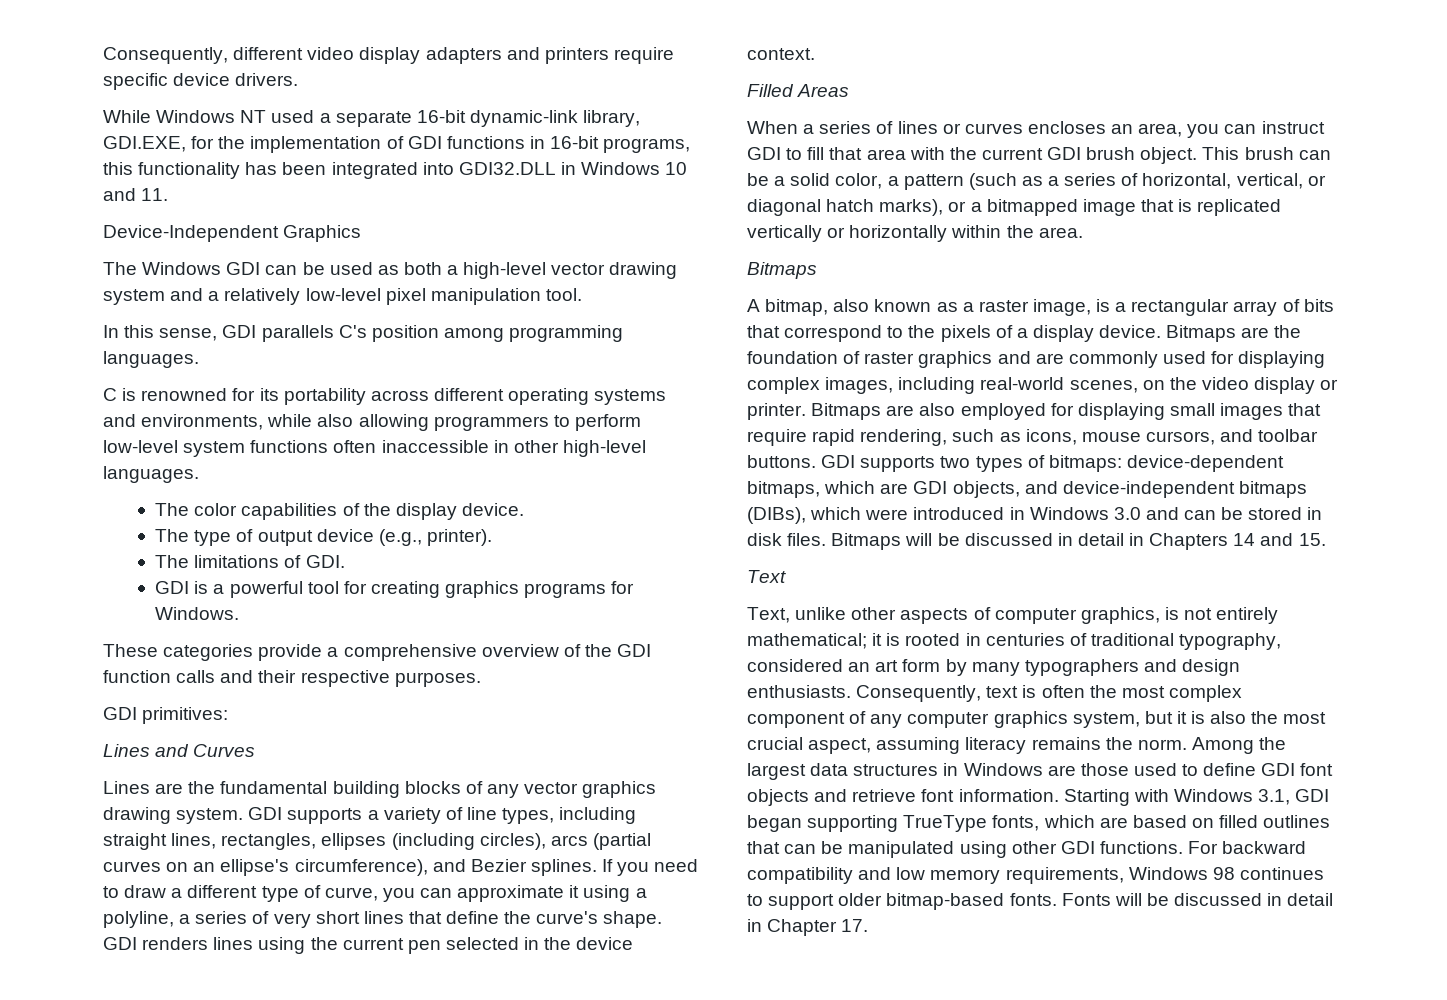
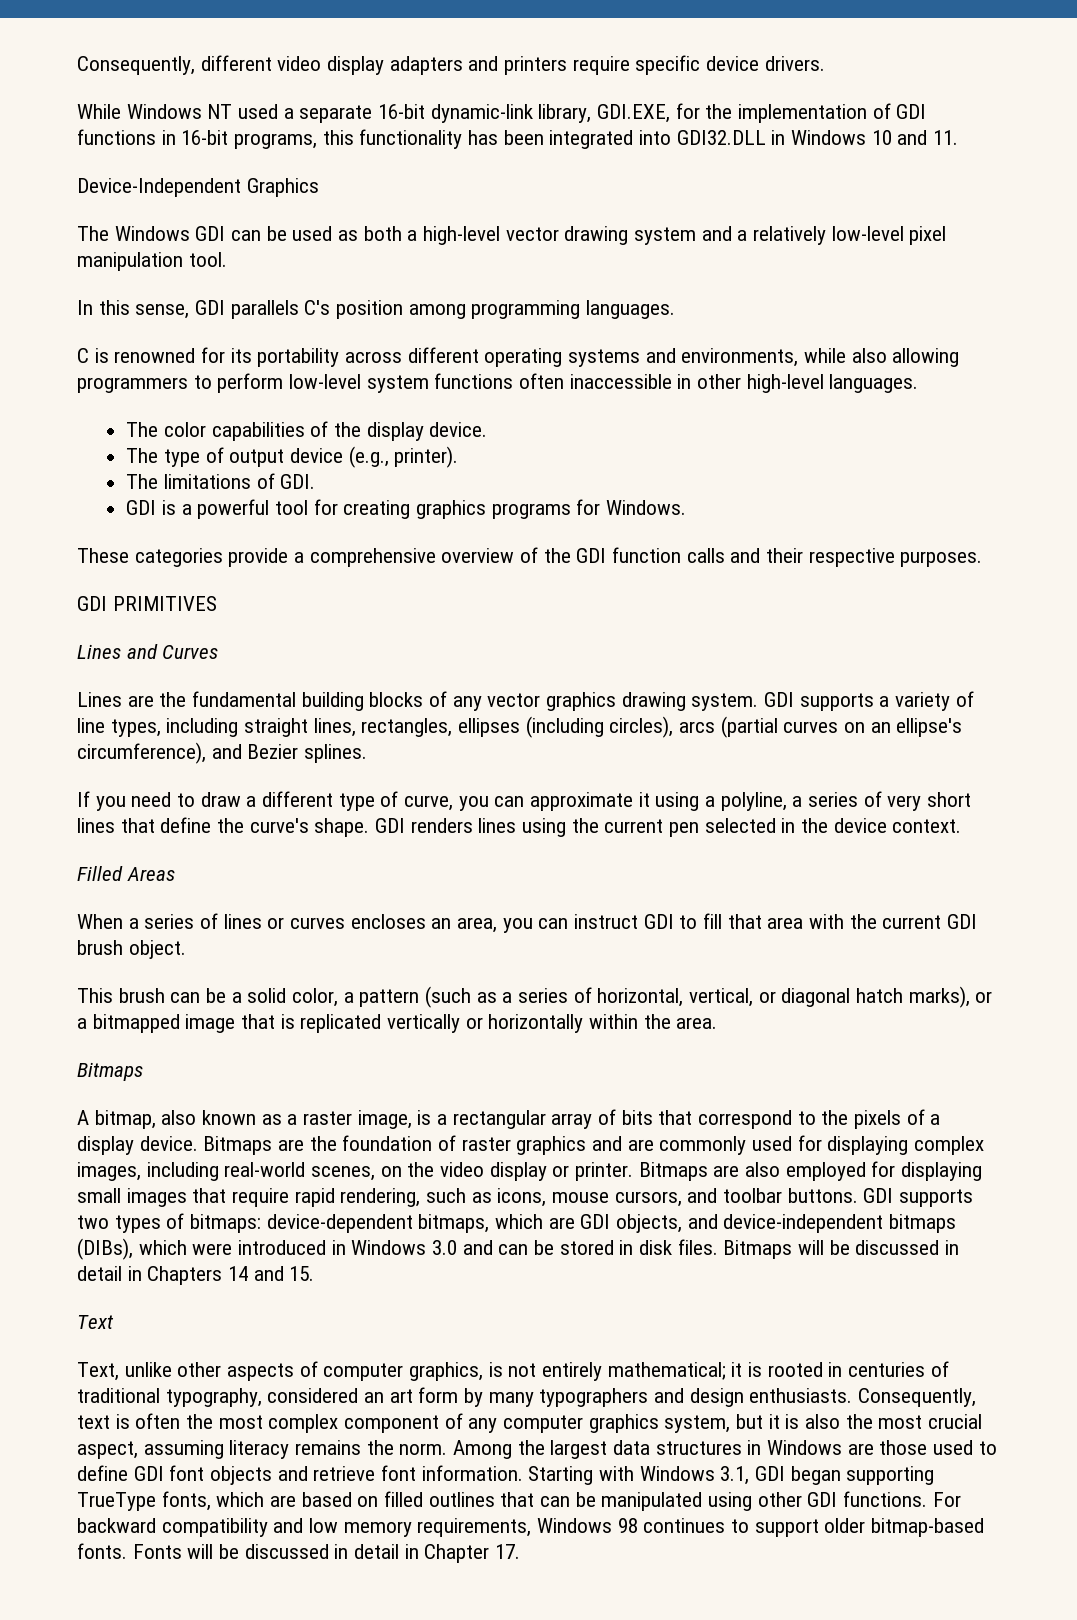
[142,707,229,724] primitives: -> [112,596,217,611] PRIMITIVES
(597, 867) none -> (368, 753) //
(1198, 155) none -> (186, 949) //

